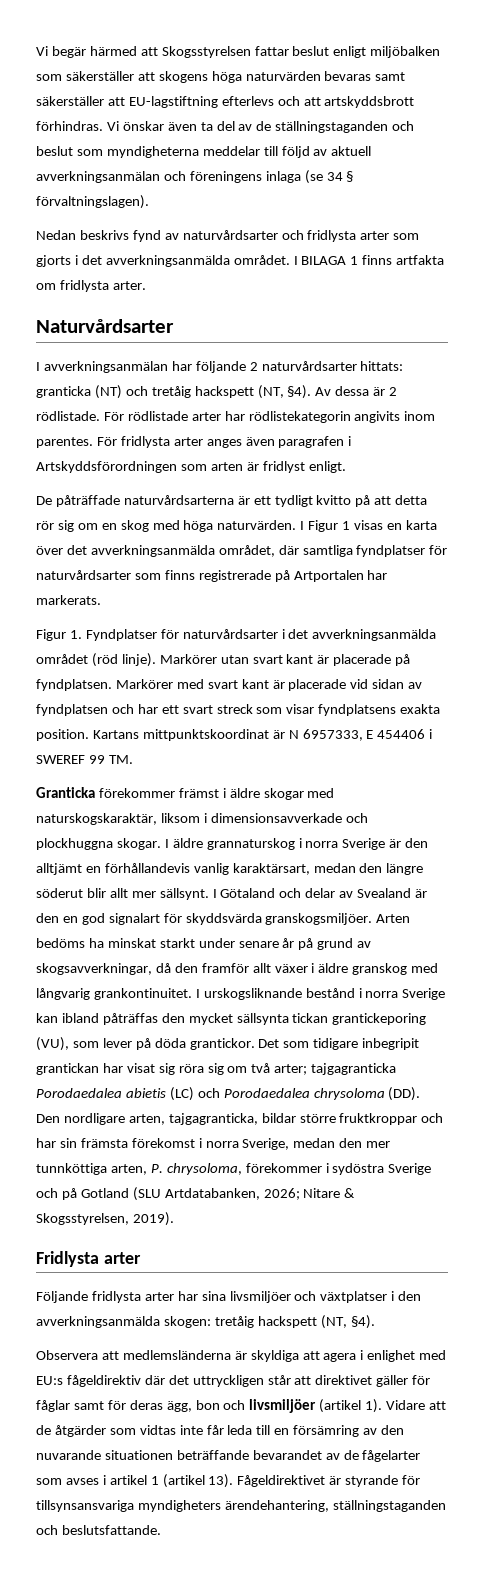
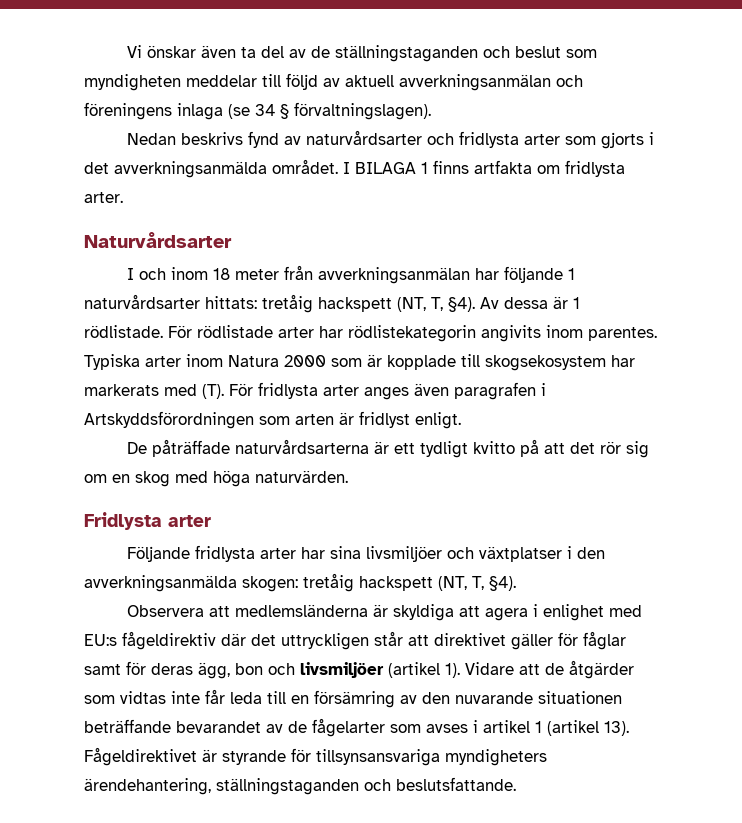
[36,46,441,58] [36,71,406,83] [36,96,415,108] [36,121,119,131] Vi begär härmed att Skogsstyrelsen fattar beslut enligt miljöbalken som säkerställer att skogens höga naturvärden bevaras samt säkerställer att EU-lagstiftning efterlevs och att artskyddsbrott förhindras. Vi -> [126,45,142,58] Vi
[106,146,199,158] myndigheterna -> [84,74,181,91] myndigheten
(40, 366) none -> [138,265,313,280] och inom 18 meter från
[249,362,258,371] 2 -> [567,268,575,280] 1
[36,385,284,399] granticka (NT) och tretåig hackspett (NT, -> [262,294,443,313] tretåig hackspett (NT, T,
[389,387,398,396] 2 -> [573,297,580,309] 1
(93, 442) none -> [84,354,635,371] [84,384,224,399] Typiska arter inom Natura 2000 som är kopplade till skogsekosystem har markerats med (T).
[395,495,428,505] detta -> [569,442,595,454] det
[300,520,437,532] [36,545,448,557] [36,570,388,582] [36,595,101,605] [36,629,437,641] [36,653,411,667] [36,679,423,691] [36,704,441,716] [36,729,433,741] [36,755,133,764] [36,787,335,800] [36,813,368,825] [36,838,429,850] [36,863,424,875] [36,888,428,900] [36,913,411,925] [36,938,372,950] [36,963,439,975] [36,988,446,1000] [36,1013,427,1025] [36,1037,420,1051] [36,1063,397,1075] [36,1087,421,1101] [36,1113,444,1125] [36,1138,391,1150] [36,1163,432,1175] [36,1187,356,1201] [36,1212,174,1226] I Figur 1 visas en karta över det avverkningsanmälda området, där samtliga fyndplatser för naturvårdsarter som finns registrerade på Artportalen har markerats. // Figur 1. Fyndplatser för naturvårdsarter i det avverkningsanmälda området (röd linje). Markörer utan svart kant är placerade på fyndplatsen. Markörer med svart kant är placerade vid sidan av fyndplatsen och har ett svart streck som visar fyndplatsens exakta position. Kartans mittpunktskoordinat är N 6957333, E 454406 i SWEREF 99 TM. // Granticka förekommer främst i äldre skogar med naturskogskaraktär, liksom i dimensionsavverkade och plockhuggna skogar. I äldre grannaturskog i norra Sverige är den alltjämt en förhållandevis vanlig karaktärsart, medan den längre söderut blir allt mer sällsynt. I Götaland och delar av Svealand är den en god signalart för skyddsvärda granskogsmiljöer. Arten bedöms ha minskat starkt under senare år på grund av skogsavverkningar, då den framför allt växer i äldre granskog med långvarig grankontinuitet. I urskogsliknande bestånd i norra Sverige kan ibland påträffas den mycket sällsynta tickan grantickeporing (VU), som lever på döda grantickor. Det som tidigare inbegripit grantickan har visat sig röra sig om två arter; tajgagranticka Porodaedalea abietis (LC) och Porodaedalea chrysoloma (DD). Den nordligare arten, tajgagranticka, bildar större fruktkroppar och har sin främsta förekomst i norra Sverige, medan den mer tunnköttiga arten, P. chrysoloma, förekommer i sydöstra Sverige och på Gotland (SLU Artdatabanken, 2026; Nitare & Skogsstyrelsen, 2019). -> (348, 476) none
(347, 1322) none -> [472,576,484,590] T,

